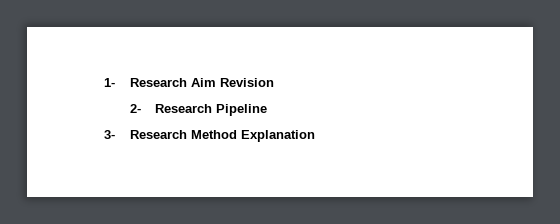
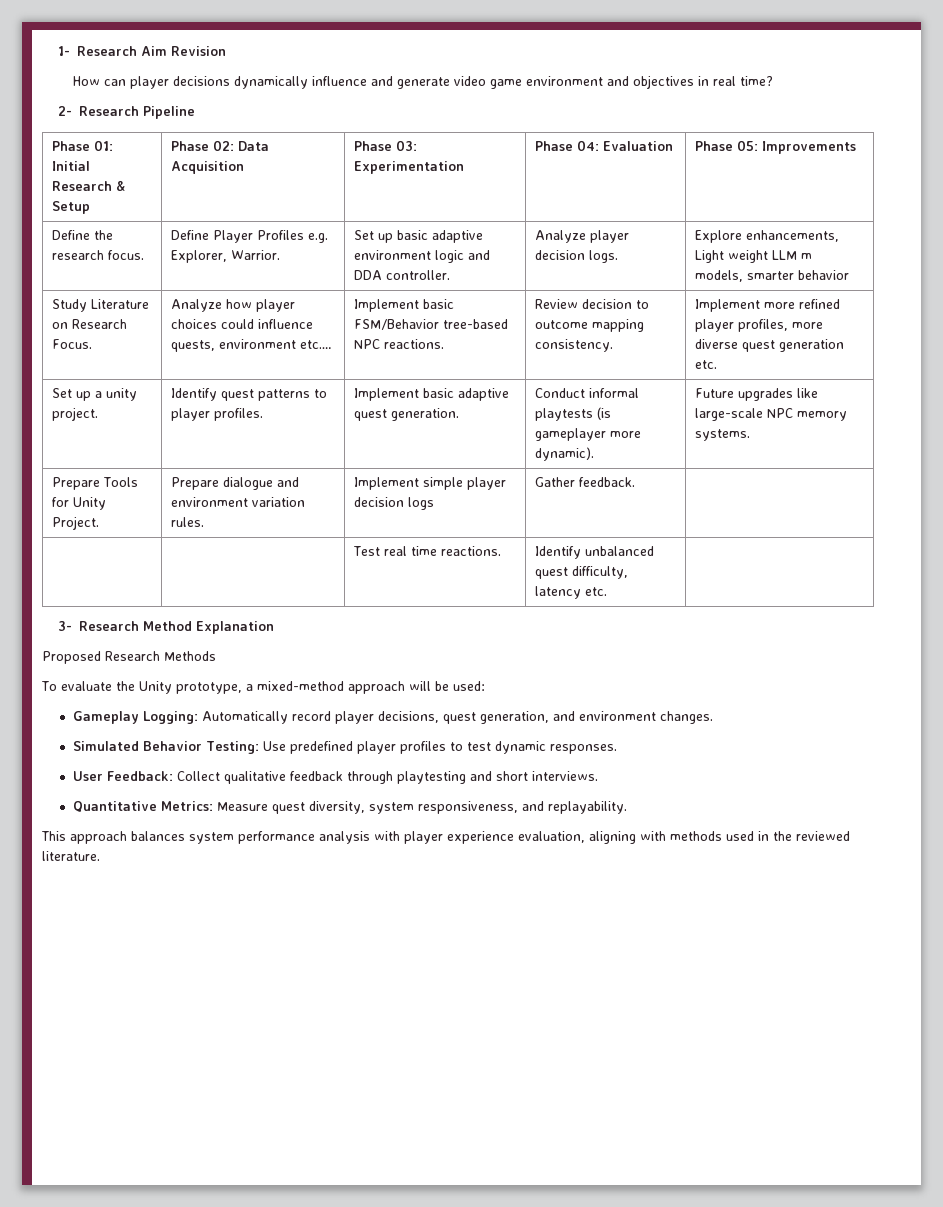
[129,104,268,116] [104,130,315,142] 2- Research Pipeline // 3- Research Method Explanation -> [73,75,774,89] [57,106,195,119] [52,140,114,151] [52,161,91,171] [52,180,126,191] [52,201,91,214] [171,140,270,151] [171,161,245,174] [354,140,418,151] [354,161,465,174] [535,140,674,151] [695,140,857,154] [52,230,114,240] [52,250,145,260] [171,230,329,243] [171,250,281,263] [354,230,484,243] [354,250,491,263] [354,270,451,280] [535,230,630,243] [535,250,619,263] [695,230,840,243] [695,250,813,263] [695,270,850,282] [52,299,150,312] [52,319,128,329] [52,339,93,349] [171,299,296,312] [171,319,314,329] [171,339,333,352] [354,299,455,312] [354,319,509,330] [354,339,445,349] [535,299,650,309] [535,319,645,332] [535,339,614,352] [695,299,841,312] [695,319,824,332] [695,339,845,352] [695,360,718,369] [52,388,138,401] [52,407,99,421] [171,388,328,401] [171,408,264,421] [354,388,510,401] [354,408,460,421] [535,388,640,398] [535,407,612,421] [535,428,642,441] [535,447,595,461] [695,388,819,401] [695,408,848,421] [695,429,751,441] [52,477,139,490] [52,497,107,510] [52,516,100,530] [171,477,300,490] [171,497,306,507] [171,517,205,527] [354,477,507,490] [354,497,435,510] [535,477,636,487] [353,546,502,556] [535,546,655,559] [535,566,629,579] [535,586,608,599] [57,621,274,634] [42,651,216,664] [41,681,485,694] [72,711,713,724] [72,741,617,754] [72,771,598,784] [72,801,627,814] [41,831,850,844] [42,851,100,861] How can player decisions dynamically influence and generate video game environment and objectives in real time? // 2- Research Pipeline // Phase 01: Initial Research & Setup | Phase 02: Data Acquisition | Phase 03: Experimentation | Phase 04: Evaluation | Phase 05: Improvements // Define the research focus. | Define Player Profiles e.g. Explorer, Warrior. | Set up basic adaptive environment logic and DDA controller. | Analyze player decision logs. | Explore enhancements, Light weight LLM m models, smarter behavior // Study Literature on Research Focus. | Analyze how player choices could influence quests, environment etc.… | Implement basic FSM/Behavior tree-based NPC reactions. | Review decision to outcome mapping consistency. | Implement more refined player profiles, more diverse quest generation etc. // Set up a unity project. | Identify quest patterns to player profiles. | Implement basic adaptive quest generation. | Conduct informal playtests (is gameplayer more dynamic). | Future upgrades like large-scale NPC memory systems. // Prepare Tools for Unity Project. | Prepare dialogue and environment variation rules. | Implement simple player decision logs | Gather feedback. | // | | Test real time reactions. | Identify unbalanced quest difficulty, latency etc. | // 3- Research Method Explanation // Proposed Research Methods // To evaluate the Unity prototype, a mixed-method approach will be used: // Gameplay Logging: Automatically record player decisions, quest generation, and environment changes. // Simulated Behavior Testing: Use predefined player profiles to test dynamic responses. // User Feedback: Collect qualitative feedback through playtesting and short interviews. // Quantitative Metrics: Measure quest diversity, system responsiveness, and replayability. // This approach balances system performance analysis with player experience evaluation, aligning with methods used in the reviewed literature.

